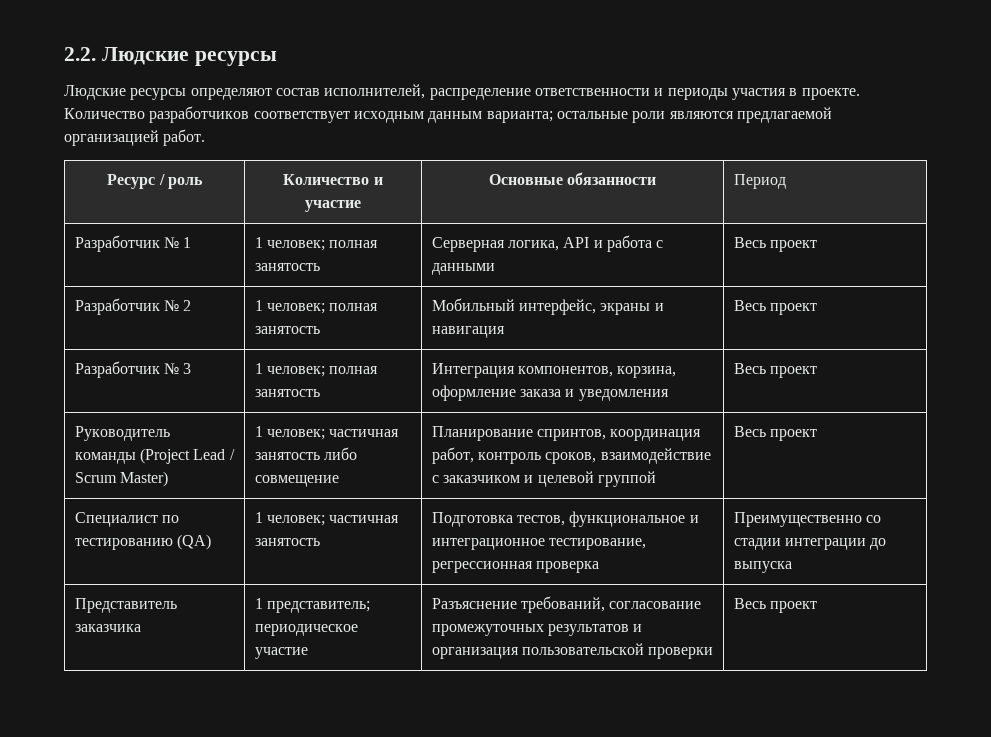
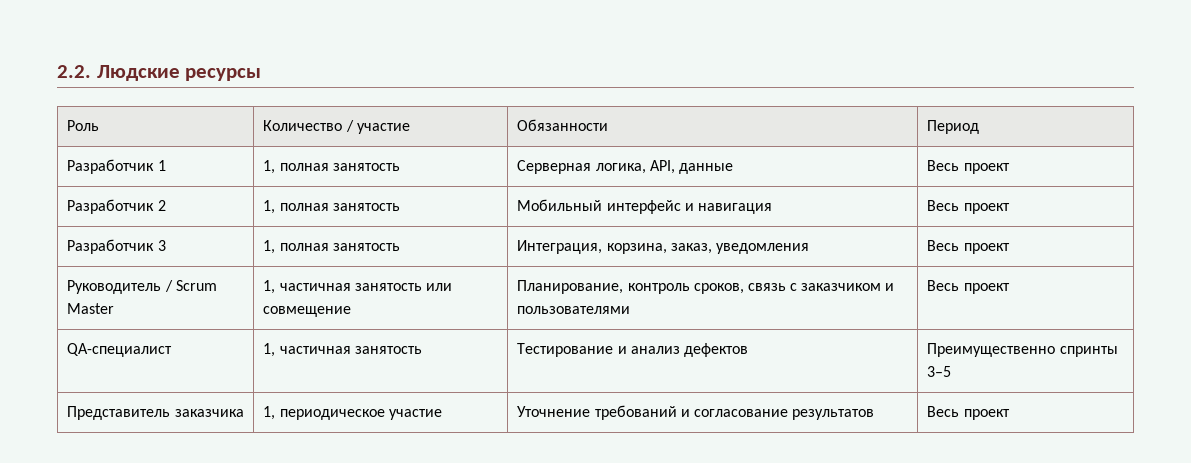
[64,84,860,100] [64,106,832,123] [64,129,206,146] [107,174,203,189] [283,174,383,185] [305,200,361,212] [488,172,657,185] // Людские ресурсы определяют состав исполнителей, распределение ответственности и периоды участия в проекте. Количество разработчиков соответствует исходным данным варианта; остальные роли являются предлагаемой организацией работ. // Ресурс / роль | Количество и участие | Основные обязанности -> [67,120,100,131] [263,120,410,134] [517,119,609,131] // Роль | Количество / участие | Обязанности
[163,237,192,248] [254,237,325,251] № 1 | 1 человек; -> [157,160,166,171] [263,160,276,174] 1 | 1,
[563,235,664,252] [431,263,495,275] [733,237,817,252] [74,298,179,315] API и работа с данными | Весь проект // Разработчик № -> [649,160,733,174] [927,160,1010,174] [67,199,155,214] API, данные | Весь проект // Разработчик
[254,300,325,314] 1 человек; -> [263,200,276,214] 1,
[518,299,651,315] интерфейс, экраны -> [606,200,681,214] интерфейс
[163,363,179,374] № -> (155, 246) none
[254,363,379,377] [254,389,320,397] [431,363,677,378] [431,385,669,401] [733,363,817,378] [74,426,170,441] [74,448,235,464] [74,471,168,487] [254,426,400,440] [254,447,357,460] 1 человек; полная занятость | Интеграция компонентов, корзина, оформление заказа и уведомления | Весь проект // Руководитель команды (Project Lead / Scrum Master) | 1 человек; частичная занятость либо -> [263,240,400,254] [517,240,809,254] [927,240,1010,254] [67,280,217,294] [67,303,115,314] [263,280,452,294] 1, полная занятость | Интеграция, корзина, заказ, уведомления | Весь проект // Руководитель / Scrum Master | 1, частичная занятость или
[431,426,702,441] [431,447,474,464] Планирование спринтов, координация работ, -> [517,280,624,294] Планирование,
[600,448,711,464] взаимодействие -> [747,283,786,291] связь
[537,471,656,487] [733,426,817,441] [74,512,179,527] [74,534,211,550] [254,512,400,526] [254,538,320,546] [431,511,699,527] [431,538,646,550] [431,561,599,573] [733,512,881,527] [733,538,887,550] [733,561,792,573] целевой группой | Весь проект // Специалист по тестированию (QA) | 1 человек; частичная занятость | Подготовка тестов, функциональное и интеграционное тестирование, регрессионная проверка | Преимущественно со стадии интеграции до выпуска -> [517,306,631,314] [927,280,1010,294] [67,343,173,357] [263,343,422,357] [517,343,748,357] [927,343,1118,357] [927,366,952,377] пользователями | Весь проект // QA-специалист | 1, частичная занятость | Тестирование и анализ дефектов | Преимущественно спринты 3–5
[254,598,370,613] 1 представитель; -> [263,406,276,420] 1,
[431,596,702,613] [431,624,643,636] [431,643,714,659] Разъяснение требований, согласование промежуточных результатов и организация пользовательской проверки -> [517,405,875,420] Уточнение требований и согласование результатов

